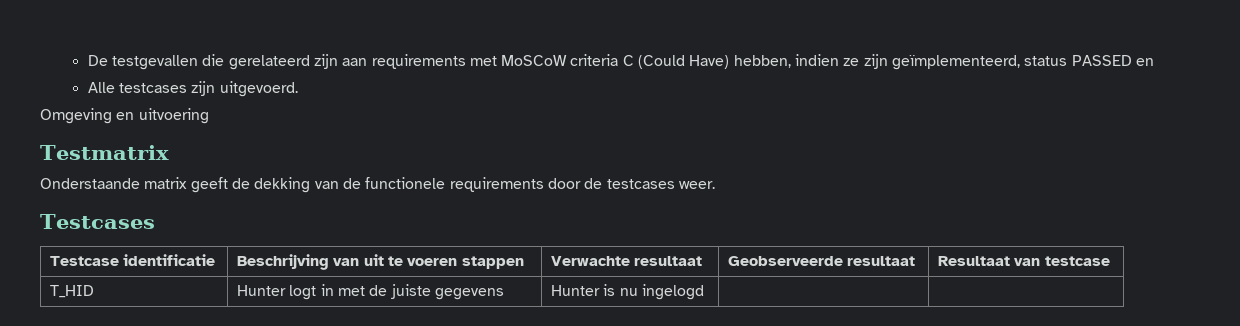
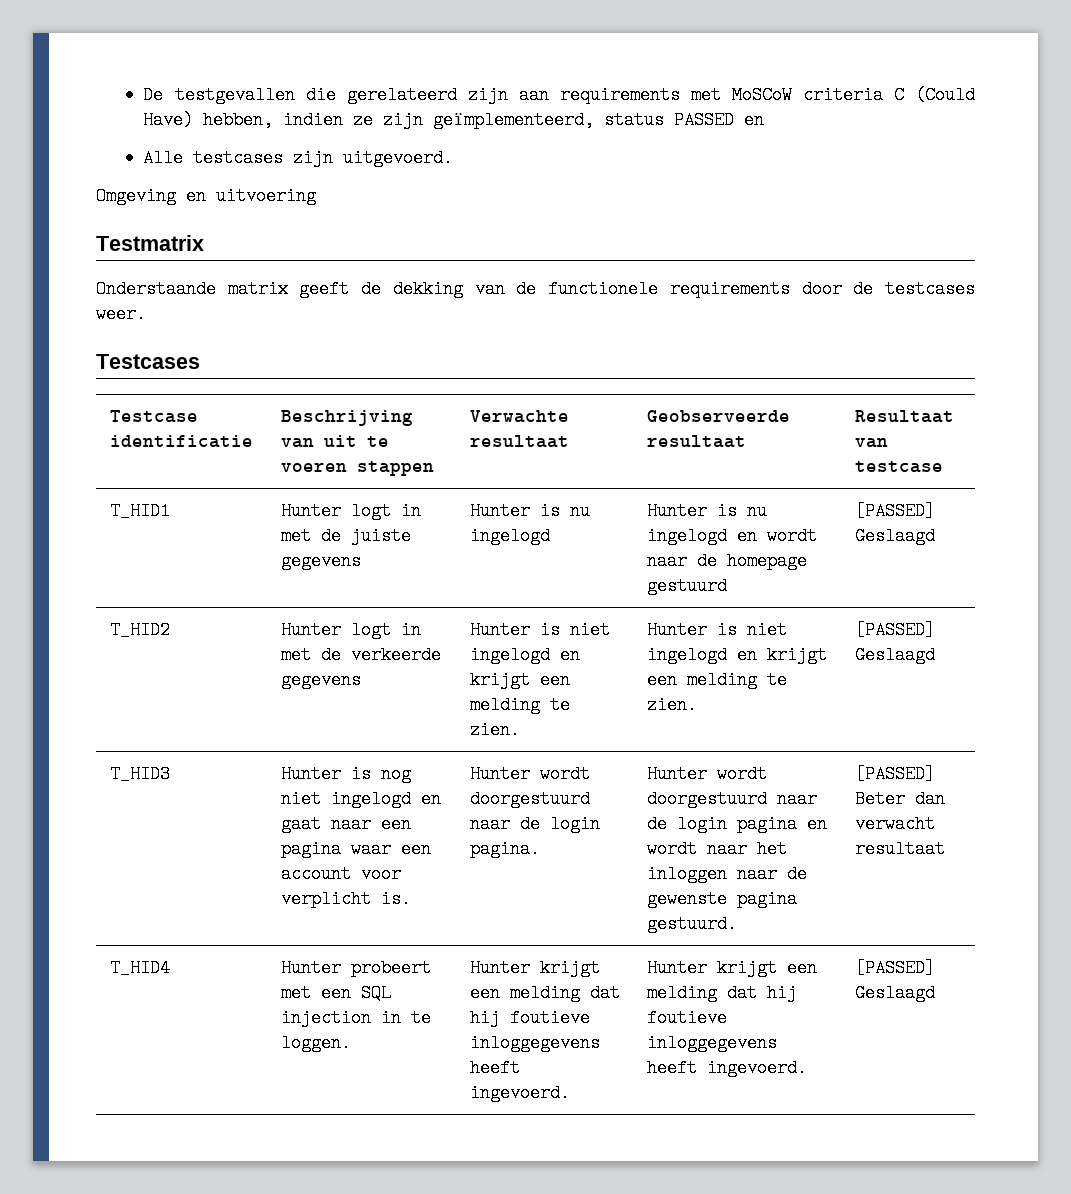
[49,285,94,298] T_HID -> [109,502,170,520] T_HID1
(704, 292) | -> [646,502,767,520] [646,527,817,545] [646,552,807,570] [646,577,727,595] [854,502,935,520] [854,527,935,545] [109,621,170,639] [280,621,421,639] [280,646,441,664] [280,671,361,689] [469,621,610,639] [469,646,580,664] [469,671,570,689] [469,696,570,714] [469,721,520,739] [646,621,787,639] [646,646,827,664] [646,671,787,689] [646,696,697,714] [854,621,935,639] [854,646,935,664] [109,765,170,783] [280,765,411,783] [280,790,441,808] [280,815,411,833] [280,840,431,858] [280,865,401,883] [280,890,411,908] [469,765,590,783] [469,790,590,808] [469,815,600,833] [469,840,540,858] [646,765,767,783] [646,790,817,808] [646,815,827,833] [646,840,787,858] [646,865,807,883] [646,890,797,908] [646,915,737,933] [854,765,935,783] [854,790,945,808] [854,815,935,833] [854,840,945,858] [109,959,170,977] [280,959,431,977] [280,984,391,1002] [280,1009,431,1027] [280,1034,351,1052] [469,959,600,977] [469,984,620,1002] [469,1009,590,1027] [469,1034,600,1052] [469,1059,520,1077] [469,1084,570,1102] [646,959,817,977] [646,984,797,1002] [646,1009,727,1027] [646,1034,777,1052] [646,1059,807,1077] [854,959,935,977] [854,984,935,1002] Hunter is nu ingelogd en wordt naar de homepage gestuurd | [PASSED] Geslaagd // T_HID2 | Hunter logt in met de verkeerde gegevens | Hunter is niet ingelogd en krijgt een melding te zien. | Hunter is niet ingelogd en krijgt een melding te zien. | [PASSED] Geslaagd // T_HID3 | Hunter is nog niet ingelogd en gaat naar een pagina waar een account voor verplicht is. | Hunter wordt doorgestuurd naar de login pagina. | Hunter wordt doorgestuurd naar de login pagina en wordt naar het inloggen naar de gewenste pagina gestuurd. | [PASSED] Beter dan verwacht resultaat // T_HID4 | Hunter probeert met een SQL injection in te loggen. | Hunter krijgt een melding dat hij foutieve inloggegevens heeft ingevoerd. | Hunter krijgt een melding dat hij foutieve inloggegevens heeft ingevoerd. | [PASSED] Geslaagd

